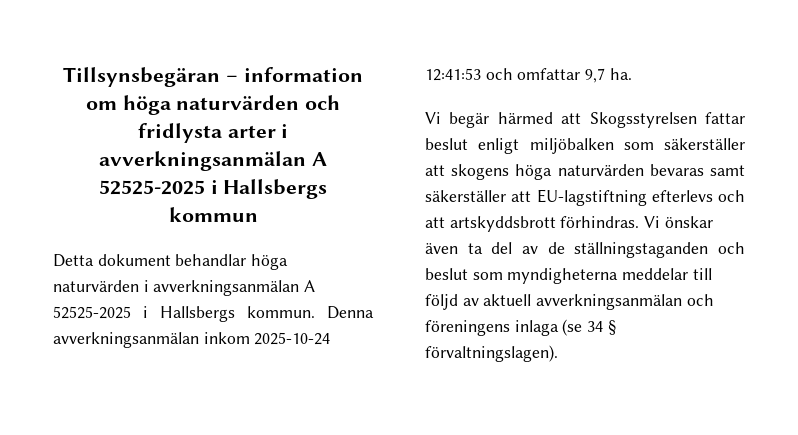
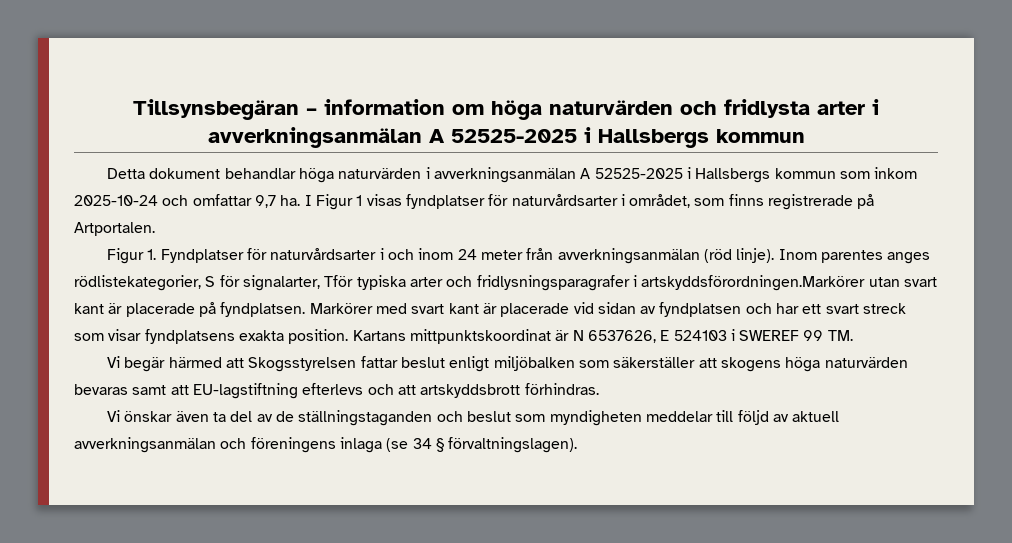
[247,306,374,319] [53,332,199,348] kommun. Denna avverkningsanmälan -> [774,168,870,179] kommun som
[425,68,481,81] 12:41:53 -> (158, 200) none
(632, 74) none -> [304,194,875,210] [74,222,155,236] [107,248,931,264] [74,275,937,291] [74,302,907,317] [74,329,853,344] I Figur 1 visas fyndplatser för naturvårdsarter i området, som finns registrerade på Artportalen. // Figur 1. Fyndplatser för naturvårdsarter i och inom 24 meter från avverkningsanmälan (röd linje). Inom parentes anges rödlistekategorier, S för signalarter, Tför typiska arter och fridlysningsparagrafer i artskyddsförordningen.Markörer utan svart kant är placerade på fyndplatsen. Markörer med svart kant är placerade vid sidan av fyndplatsen och har ett svart streck som visar fyndplatsens exakta position. Kartans mittpunktskoordinat är N 6537626, E 524103 i SWEREF 99 TM.
[425,190,506,202] säkerställer -> (167, 390) none
(640, 222) none -> (599, 389) //
[507,268,619,284] myndigheterna -> [549,410,642,426] myndigheten

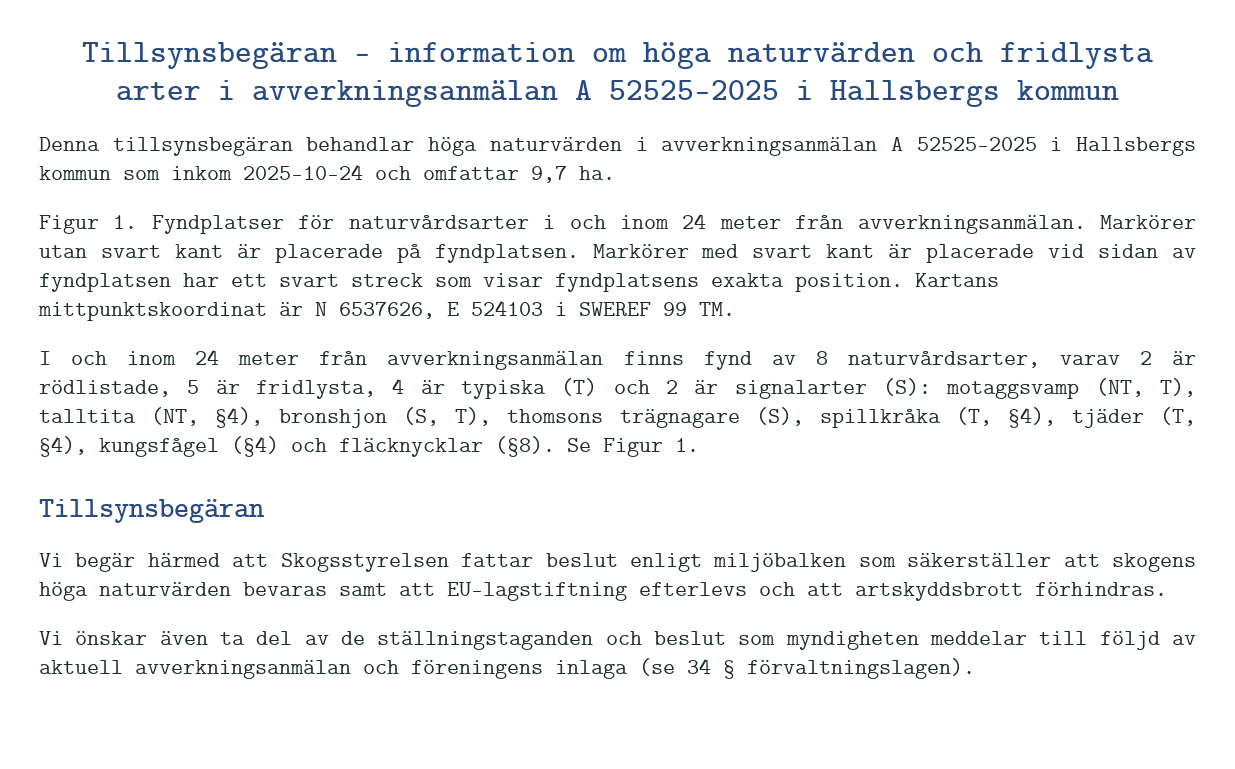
[107,168,221,179] Detta dokument -> [39,137,293,156] Denna tillsynsbegäran
[304,194,875,210] [74,222,155,236] I Figur 1 visas fyndplatser för naturvårdsarter i området, som finns registrerade på Artportalen. -> (615, 173) none
[557,248,931,264] [74,275,866,291] avverkningsanmälan (röd linje). Inom parentes anges rödlistekategorier, S för signalarter, Tför typiska arter och fridlysningsparagrafer i artskyddsförordningen.Markörer -> [857,215,1196,234] avverkningsanmälan. Markörer
[745,303,772,314] och -> (171, 282) none
(853, 335) none -> [39,349,1196,370] [39,378,1196,399] [39,407,1197,428] [39,436,699,457] [39,499,265,523] // I och inom 24 meter från avverkningsanmälan finns fynd av 8 naturvårdsarter, varav 2 är rödlistade, 5 är fridlysta, 4 är typiska (T) och 2 är signalarter (S): motaggsvamp (NT, T), talltita (NT, §4), bronshjon (S, T), thomsons trägnagare (S), spillkråka (T, §4), tjäder (T, §4), kungsfågel (§4) och fläcknycklar (§8). Se Figur 1. // Tillsynsbegäran

